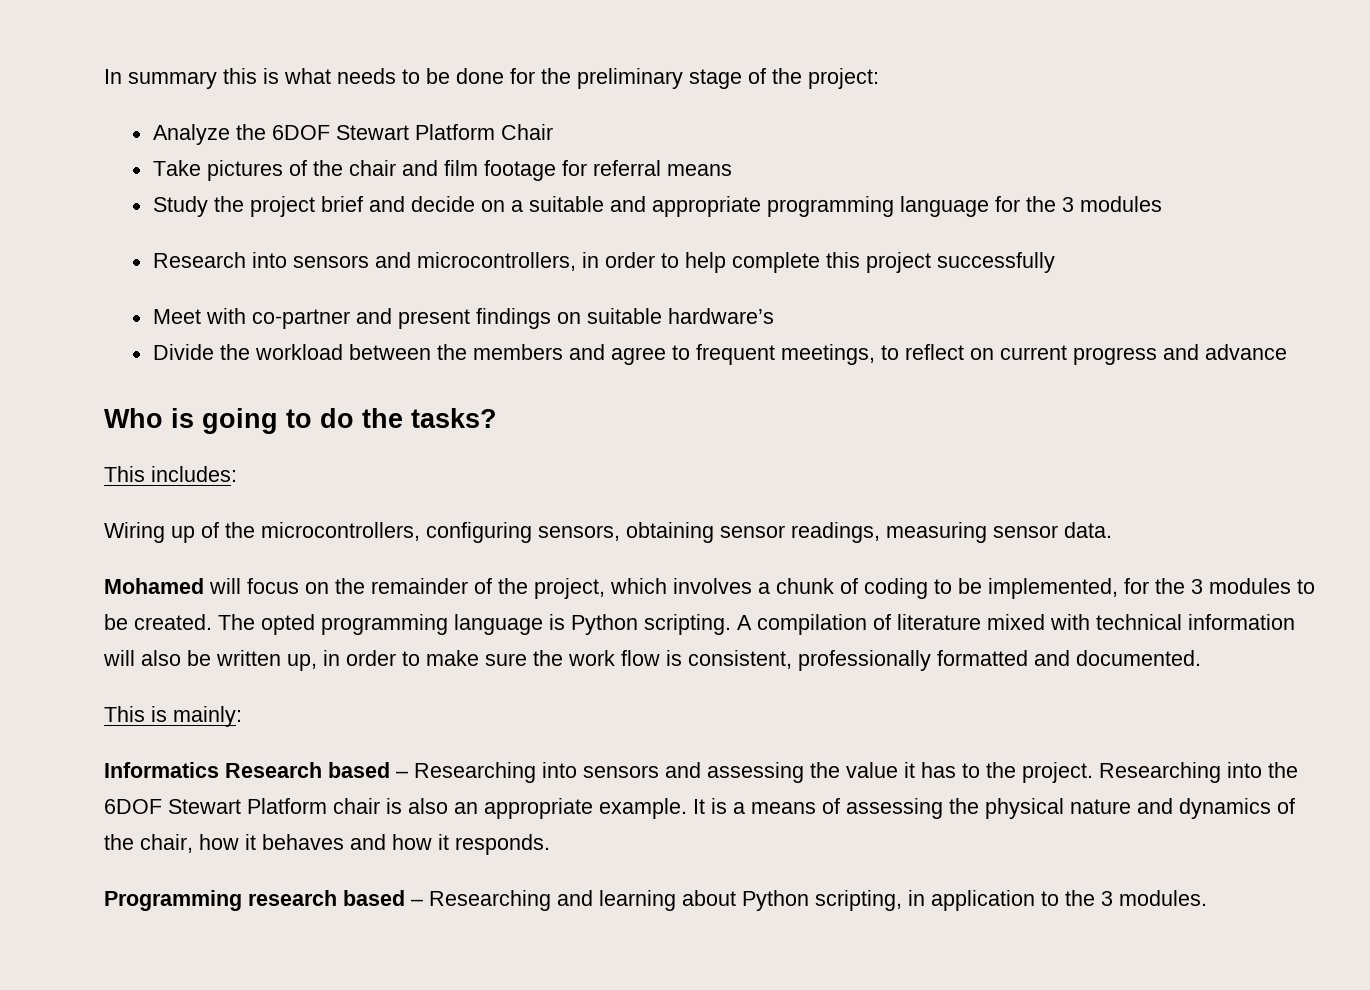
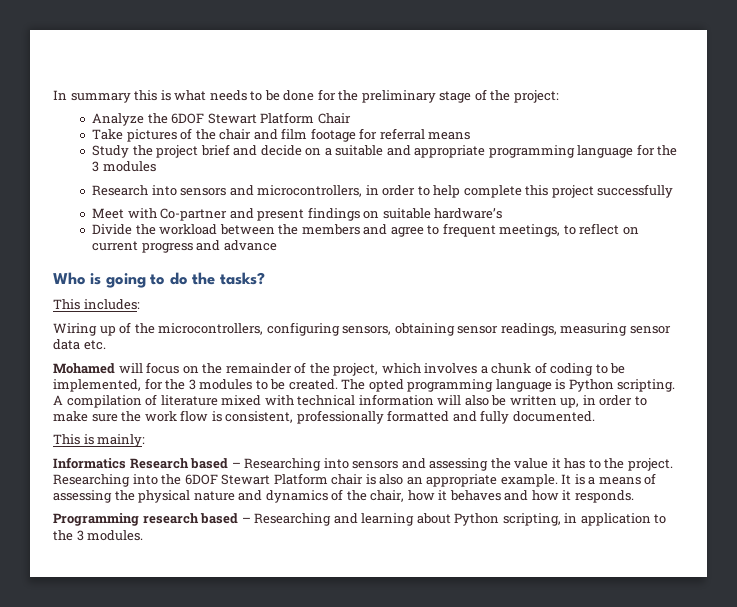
[251,309,350,329] co-partner -> [160,208,228,221] Co-partner
[1064,522,1112,538] data. -> [53,339,106,350] data etc.
(1070, 658) none -> [480,410,510,424] fully

